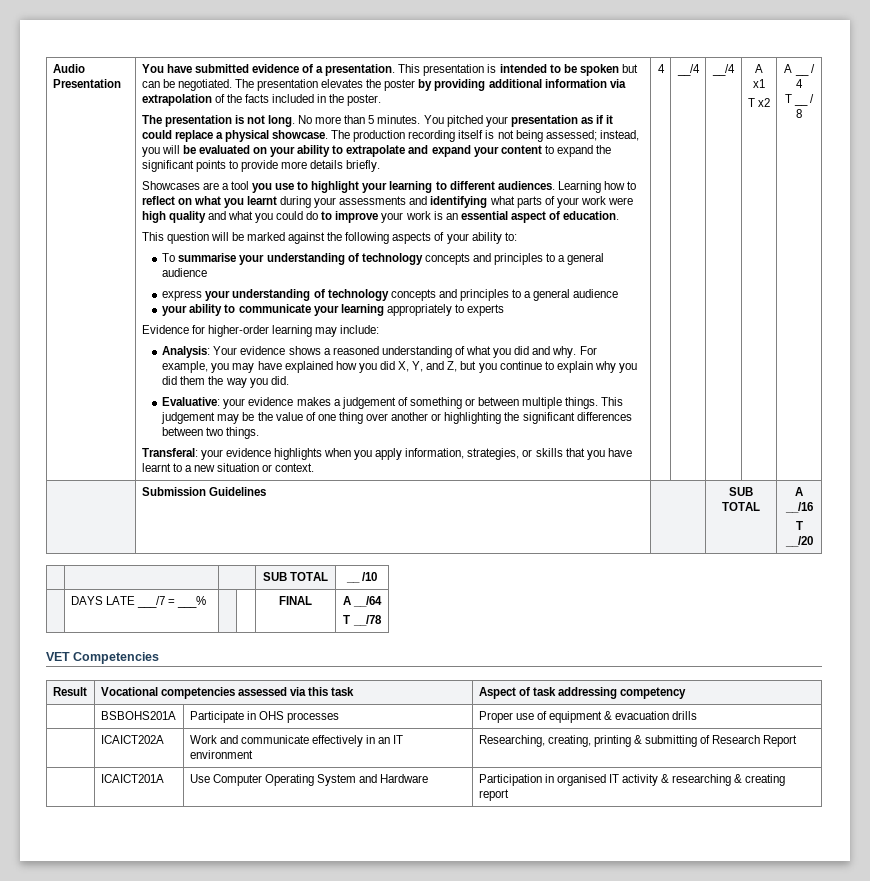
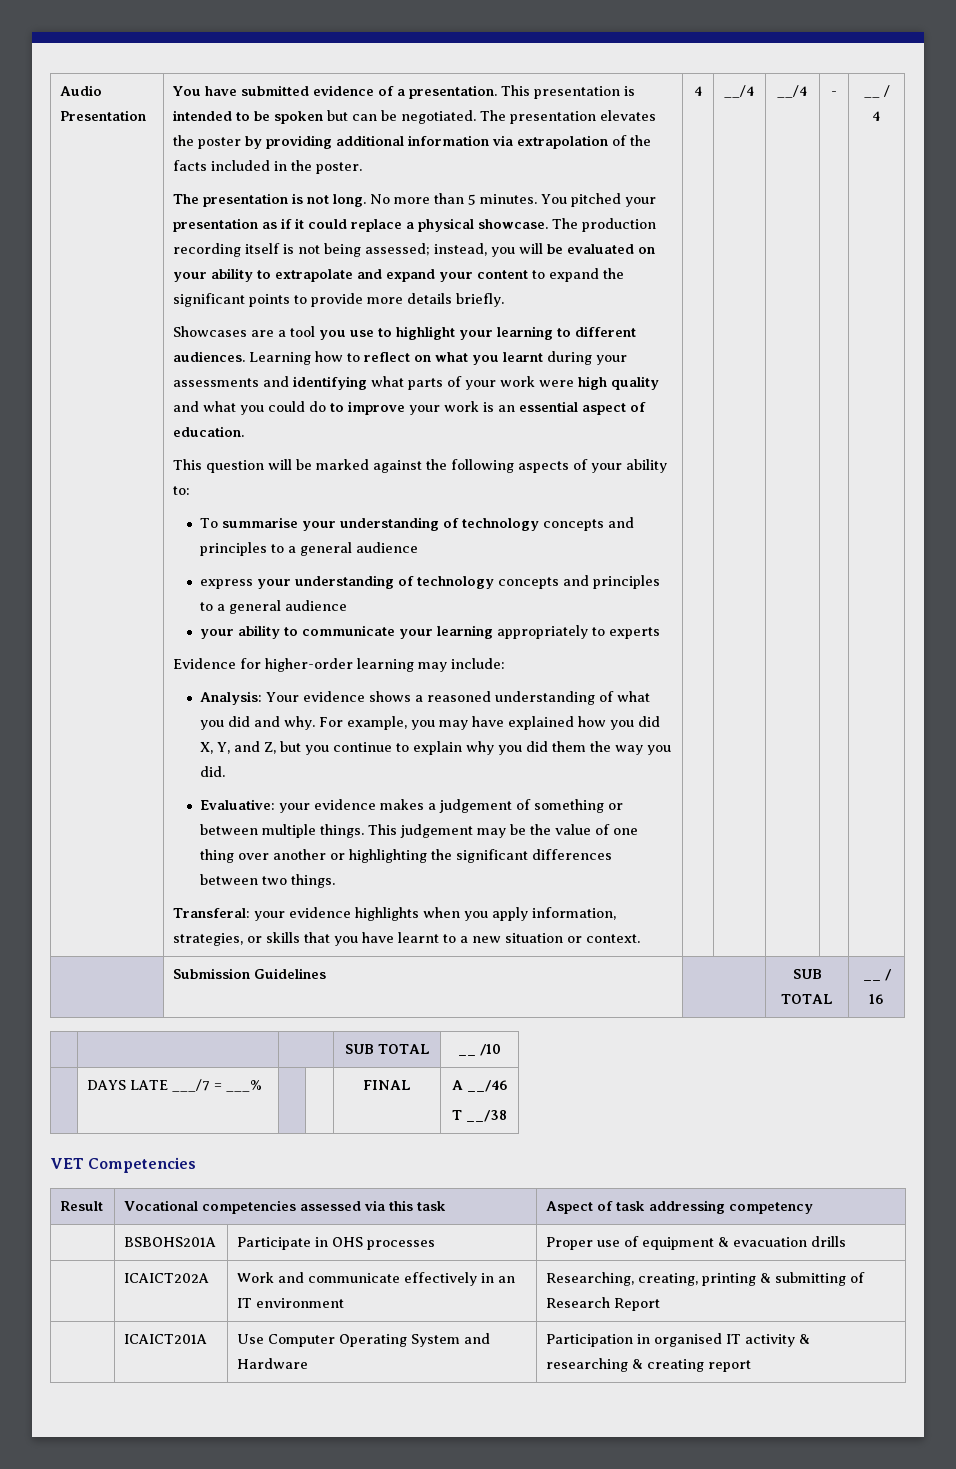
[755,64,763,73] [753,79,765,88] [747,98,771,107] [784,64,793,73] A x1 // T x2 | A -> [831,91,837,96] - |
[784,94,792,103] [794,103,808,106] [810,94,815,103] [796,109,802,118] // T __ / 8 -> (881, 116) none
[795,487,803,496] [784,502,813,513] [795,521,803,530] [784,536,813,547] A __/16 // T __/20 -> [862,969,892,981] [869,994,884,1004] __ / 16
[353,596,383,607] [343,615,382,626] __/64 // T __/78 -> [466,1080,508,1092] [452,1110,507,1122] __/46 // T __/38

